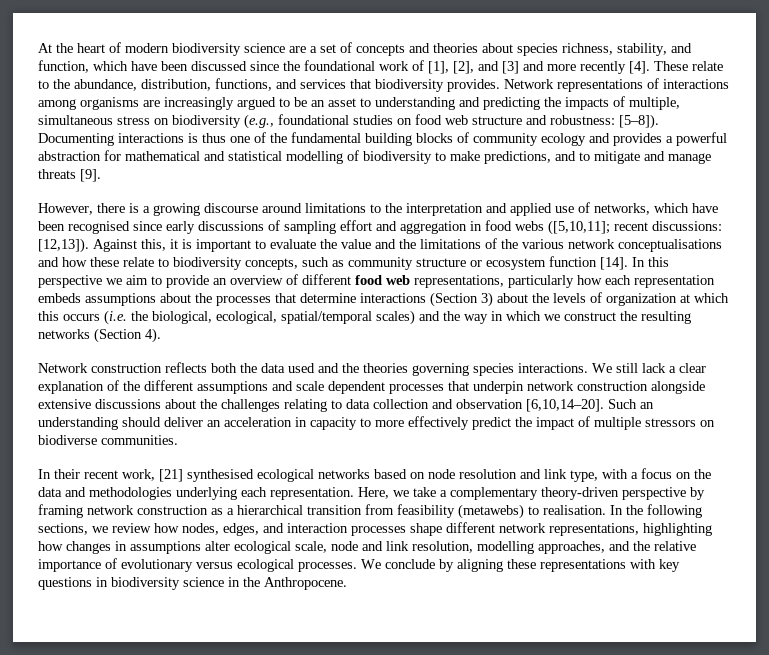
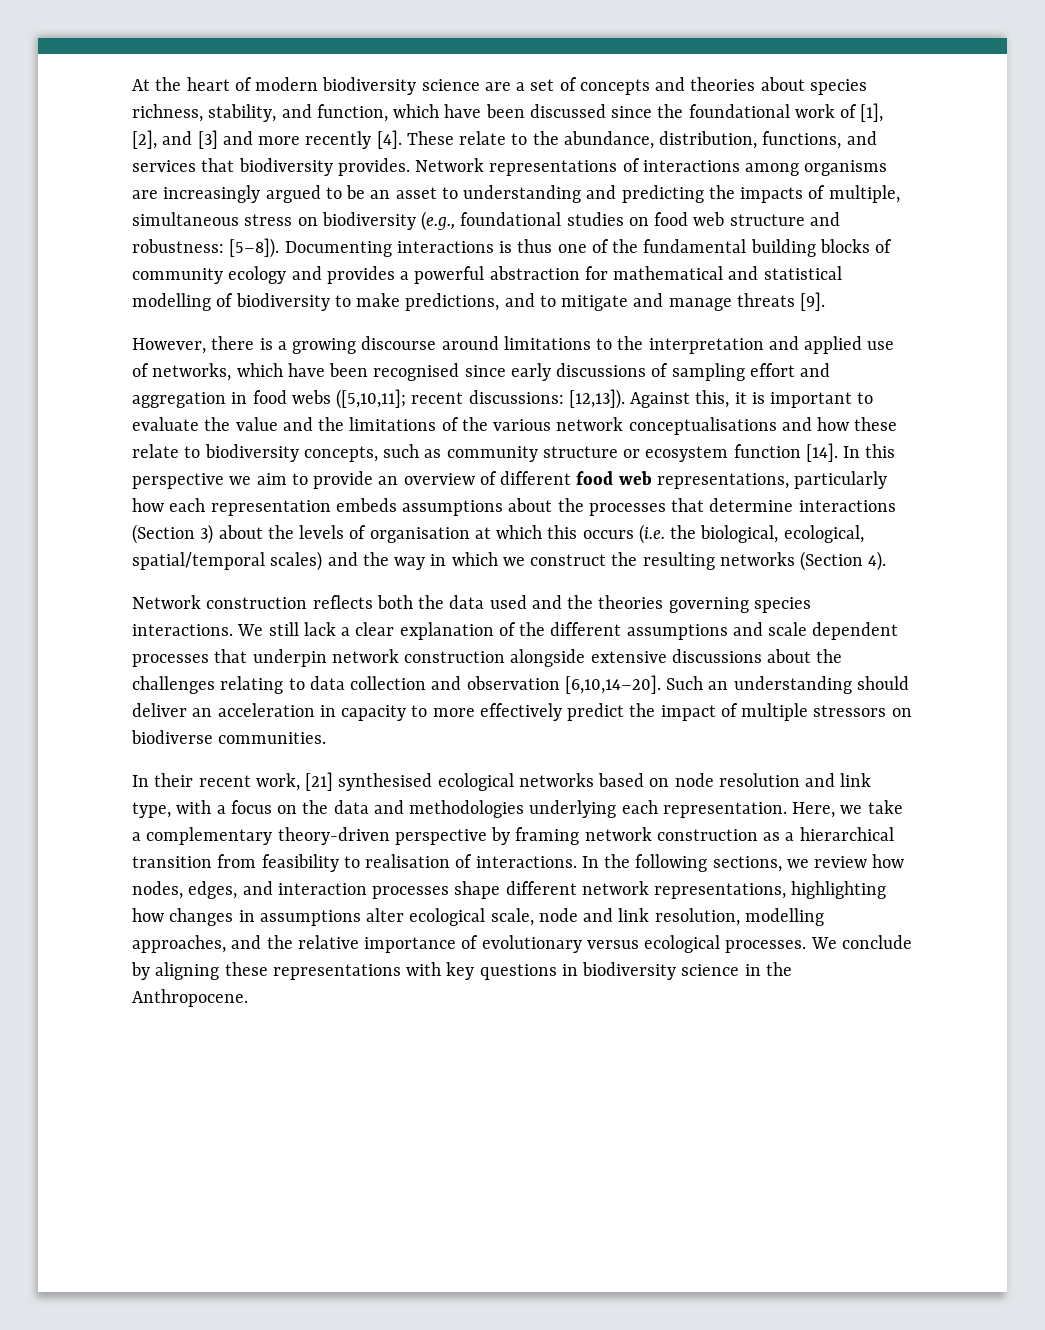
[606,293,677,306] organization -> [369,527,470,543] organisation
[458,504,606,519] (metawebs) to realisation. -> [343,854,577,868] to realisation of interactions.

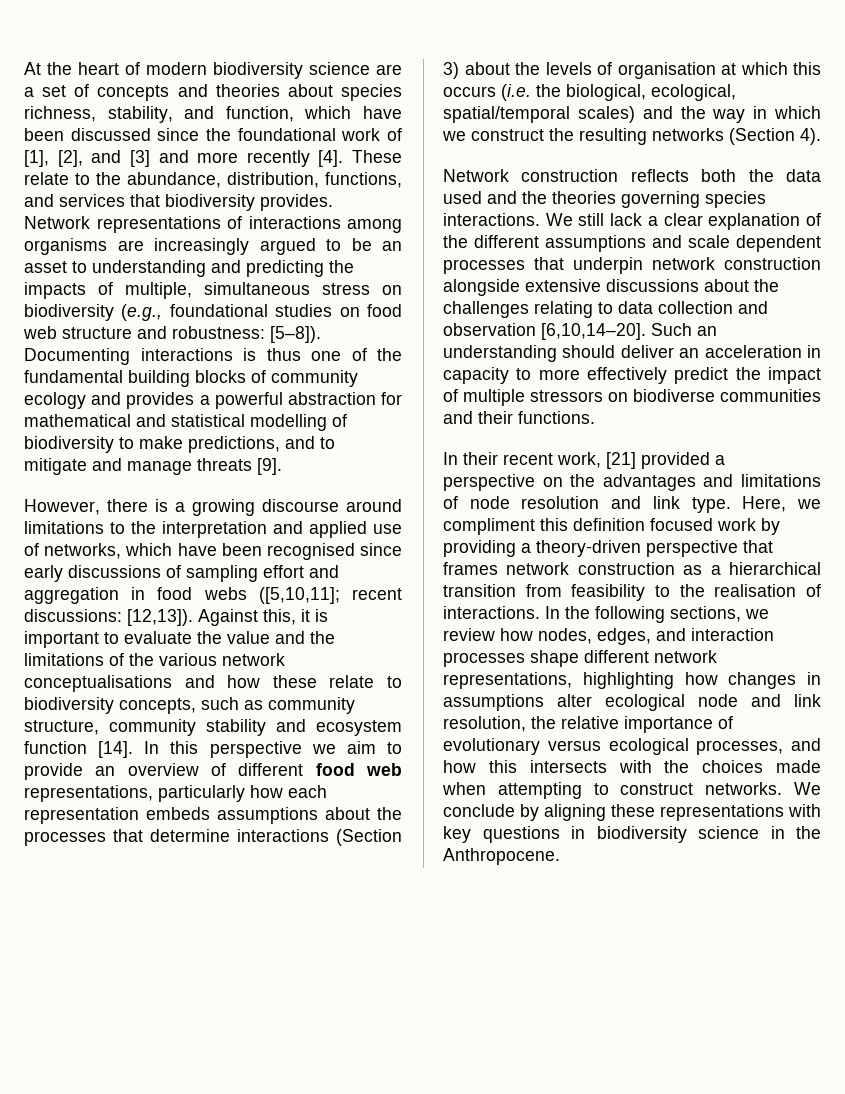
[542,446,641,458] structure or -> [24,719,306,736] structure, community stability and
[218,732,327,744] communities. -> [720,389,821,402] [443,411,595,424] communities and their functions.
[338,773,872,791] [132,800,903,818] [132,827,580,845] synthesised ecological networks based on node resolution and link type, with a focus on the data and methodologies underlying each representation. Here, we take a complementary theory-driven perspective by framing -> [641,452,725,469] [443,474,821,491] [443,496,821,513] [443,518,780,535] [443,540,773,557] [443,562,498,575] provided a perspective on the advantages and limitations of node resolution and link type. Here, we compliment this definition focused work by providing a theory-driven perspective that frames
(360, 862) none -> [679,584,705,597] the
[490,908,534,926] scale, -> (685, 702) none
[744,908,824,926] [132,935,262,953] modelling approaches, and -> (526, 724) none
[725,940,807,953] processes. -> [696,738,821,755] [443,760,821,773] [442,782,783,799] processes, and how this intersects with the choices made when attempting to construct networks.

